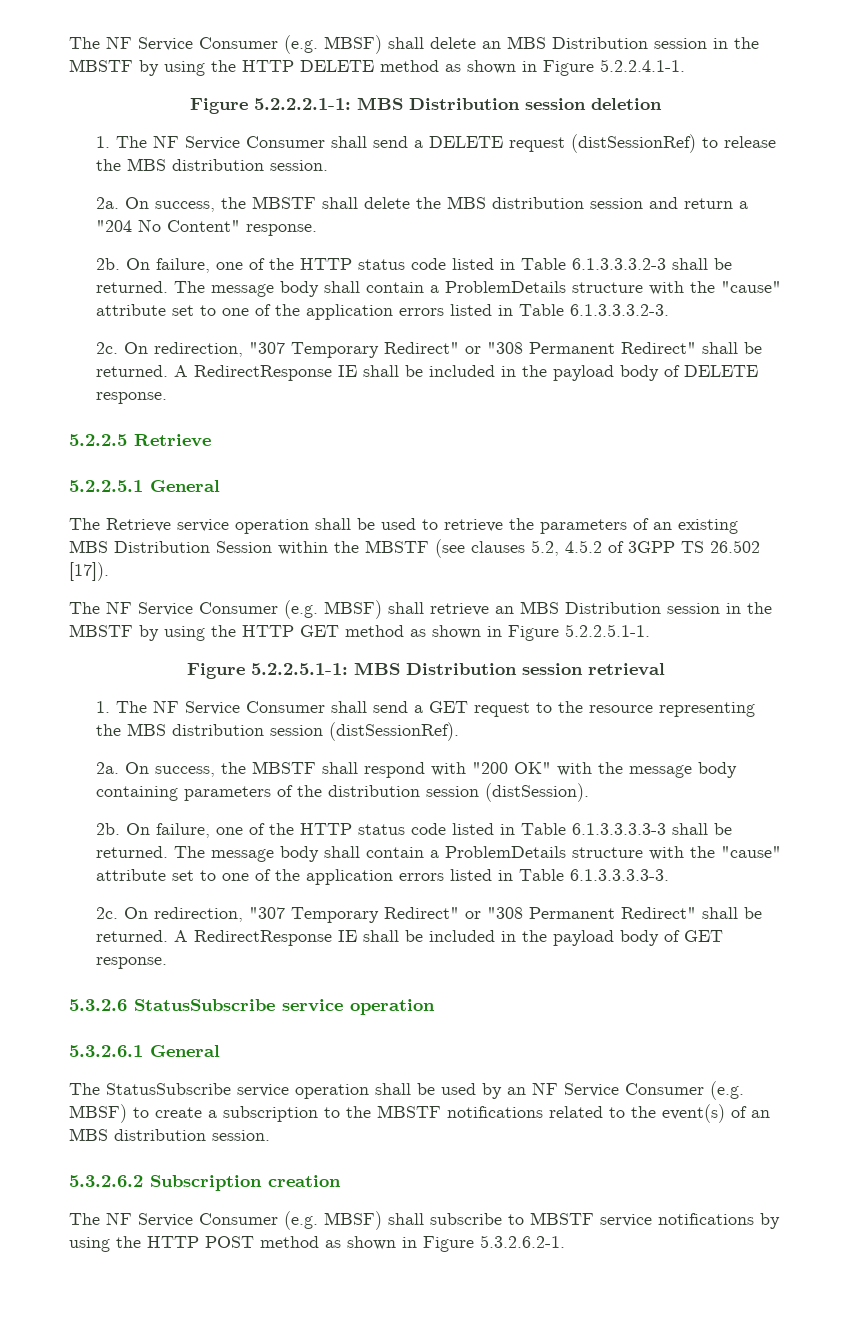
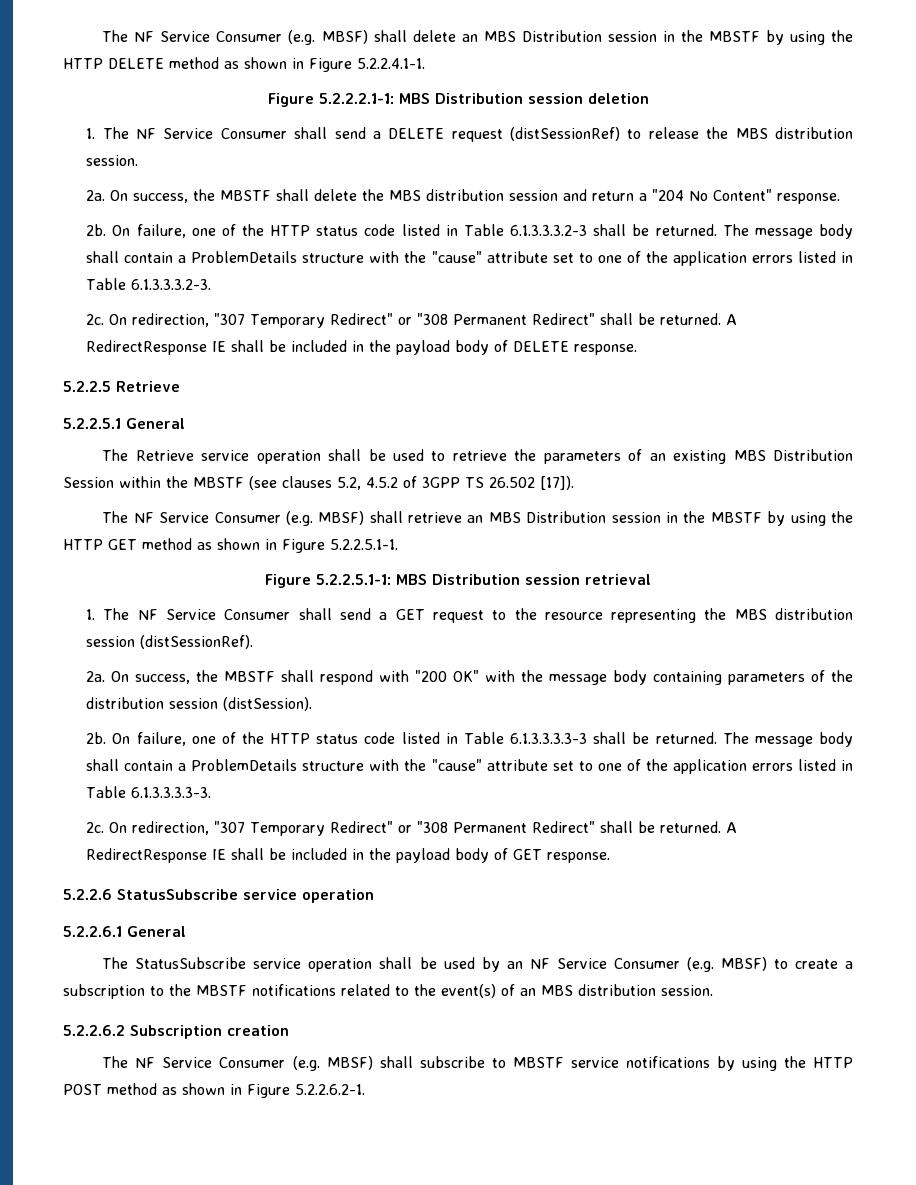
[69,999,127,1011] 5.3.2.6 -> [63,889,112,900] 5.2.2.6
[69,1045,143,1057] 5.3.2.6.1 -> [63,926,122,937] 5.2.2.6.1
[69,1175,143,1187] 5.3.2.6.2 -> [63,1025,125,1036] 5.2.2.6.2
[480,1235,565,1248] 5.3.2.6.2-1. -> [295,1084,365,1095] 5.2.2.6.2-1.

